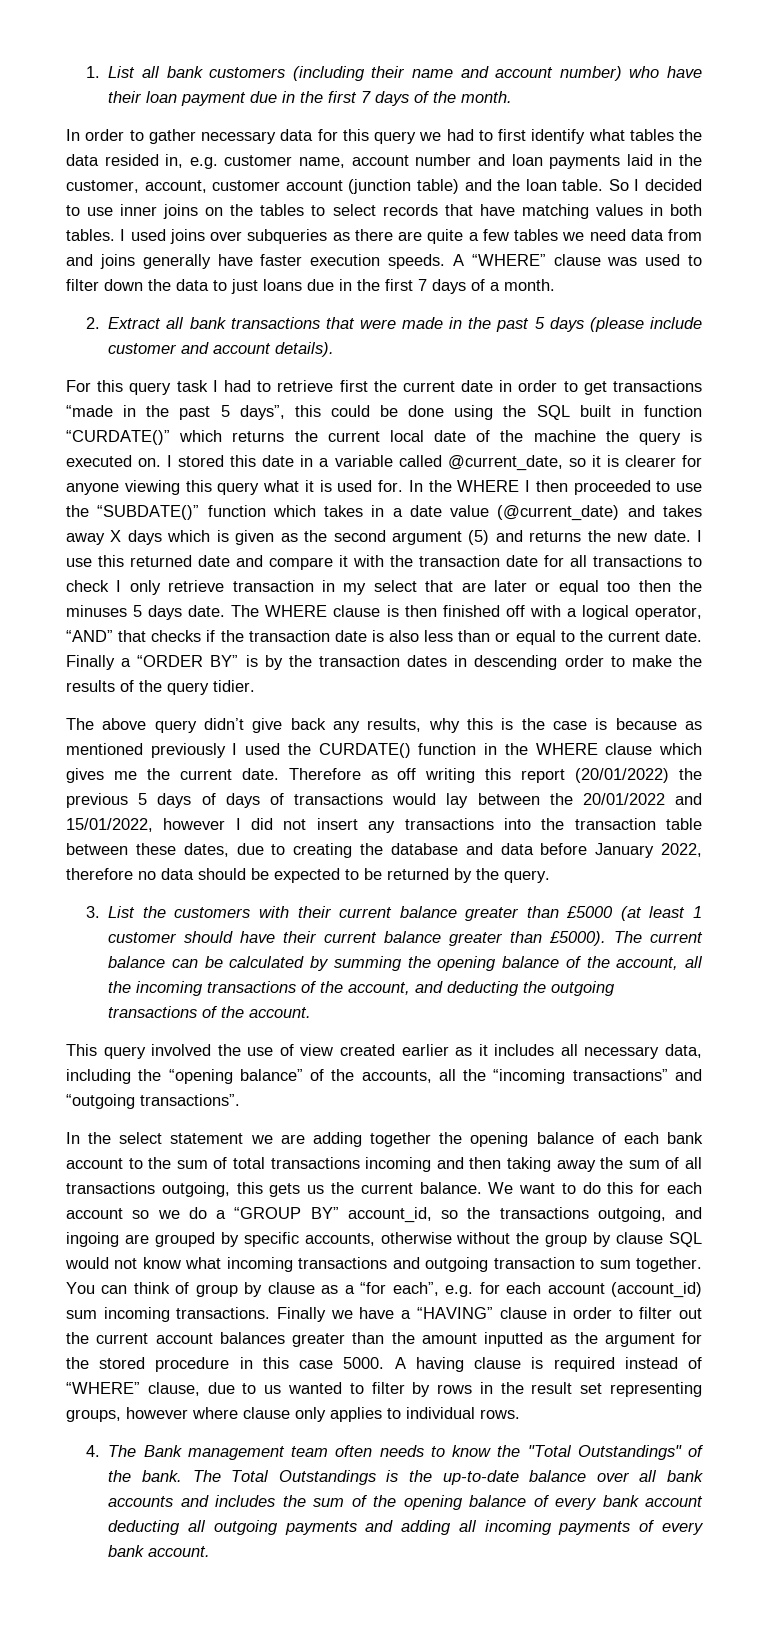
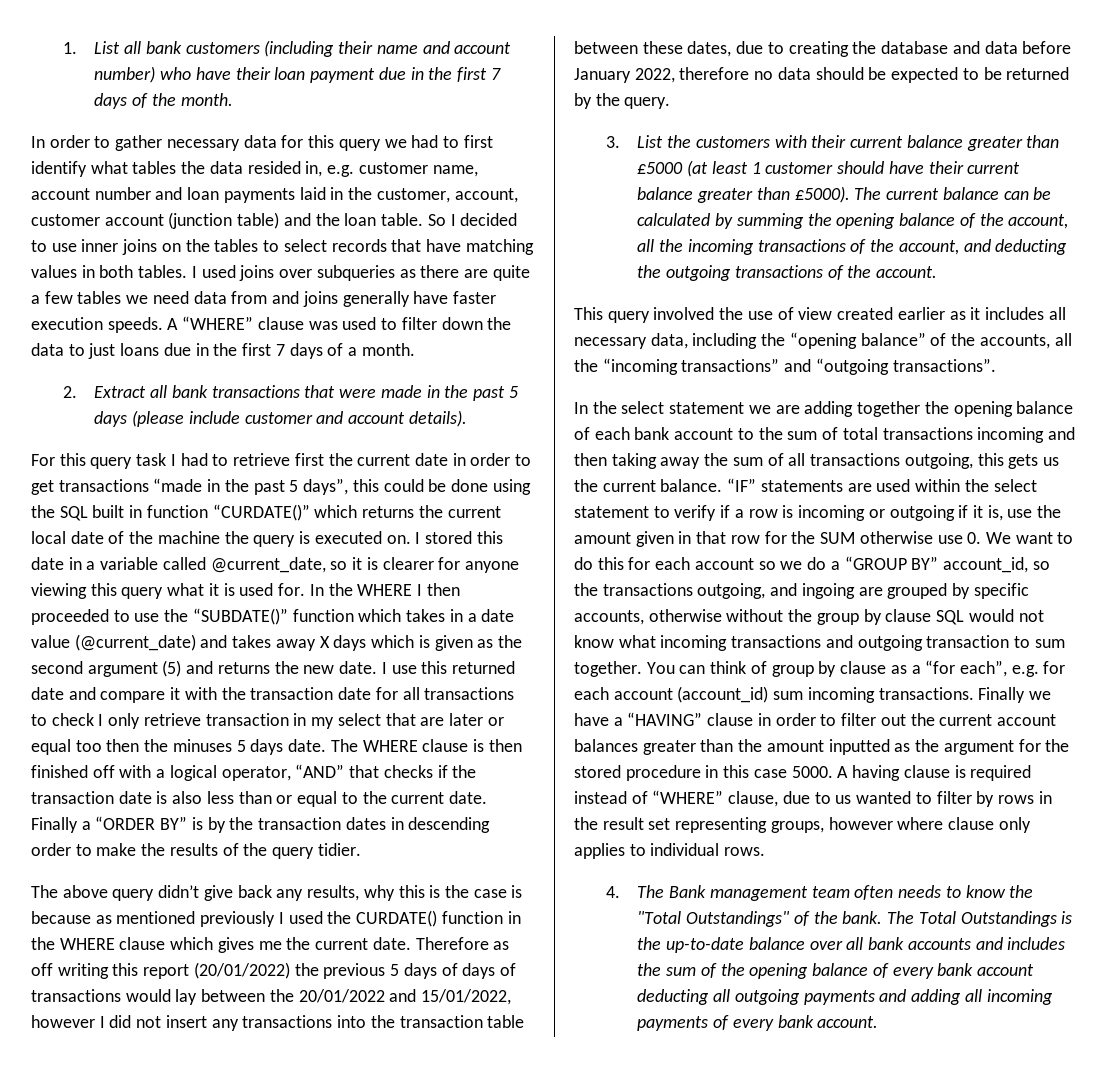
(482, 1188) none -> [727,478,1037,492] [574,505,1062,521] [574,531,982,547] “IF” statements are used within the select statement to verify if a row is incoming or outgoing if it is, use the amount given in that row for the SUM otherwise use 0.

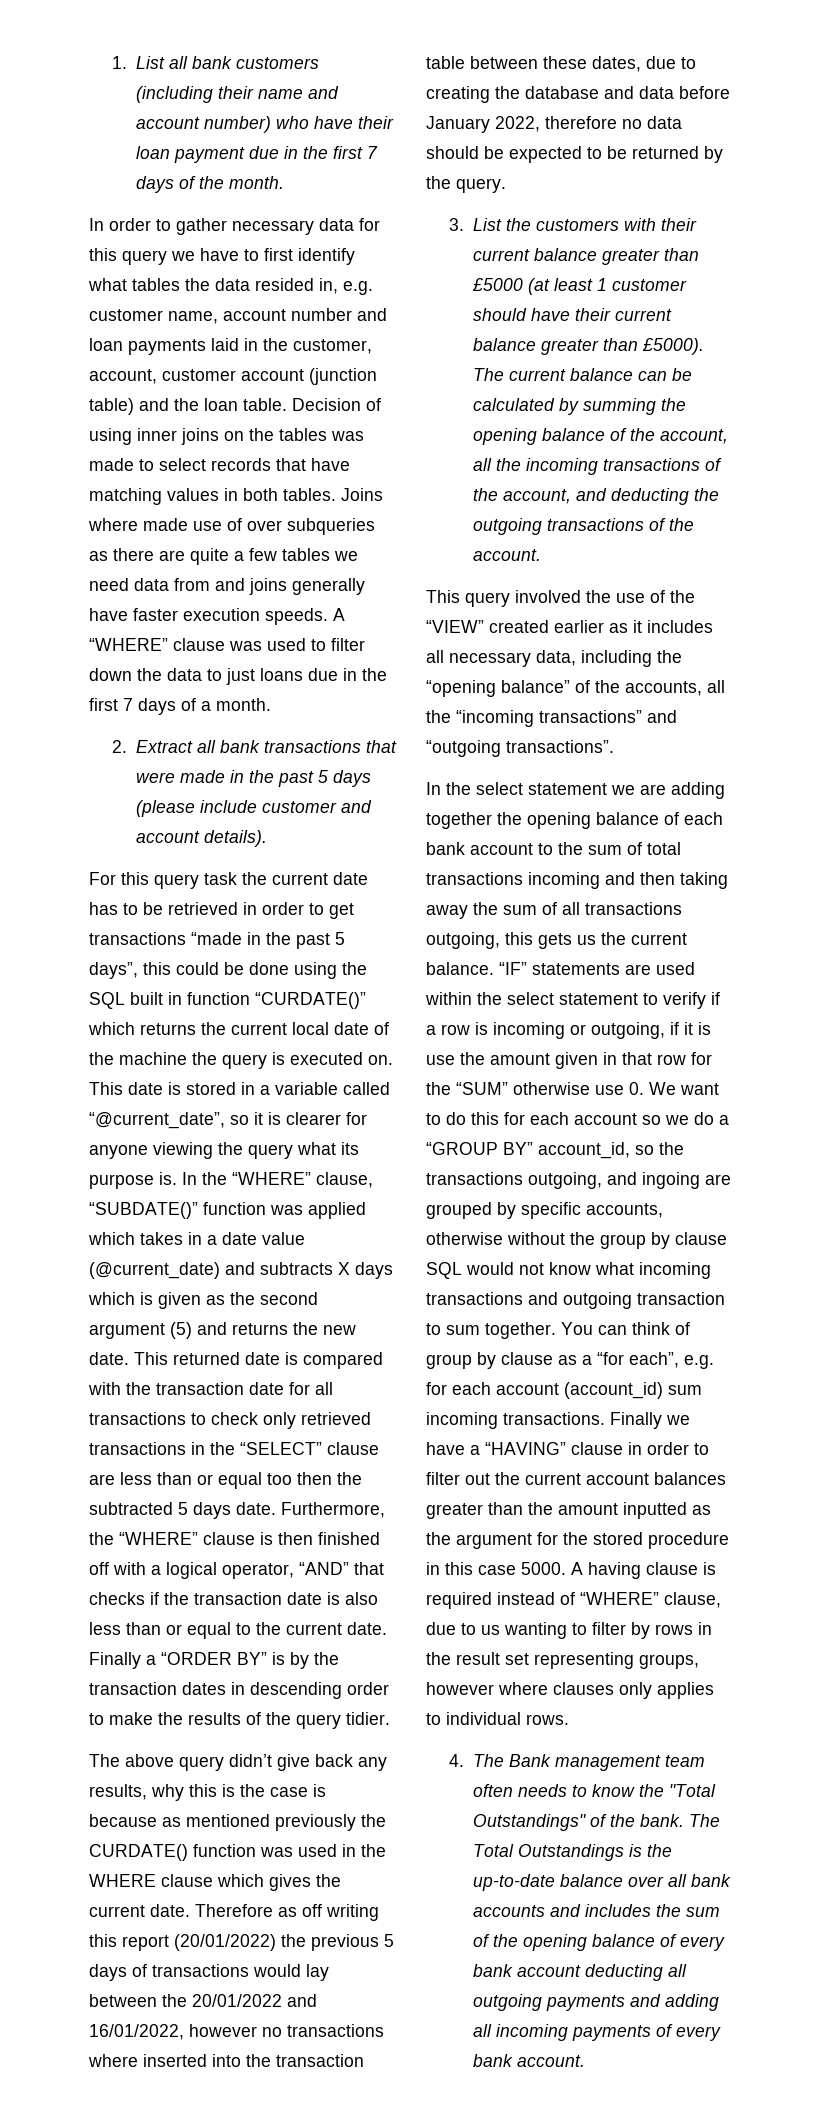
[411,135,439,148] had -> [200,248,239,261] have
[427,213,518,226] [31,240,77,252] So I decided to use -> [292,398,381,411] [89,428,132,445] Decision of using
(259, 245) none -> [331,431,364,441] [89,458,134,471] was made
[191,265,275,281] I used joins -> [341,488,383,501] [88,518,242,531] Joins where made use of
[170,453,448,466] I had to retrieve first the current date -> [242,872,368,885] [89,902,238,915] the current date has to be retrieved
[415,531,503,544] [31,557,64,570] I stored this date -> [89,1082,236,1095] This date is stored
[210,557,326,573] @current_date, -> [89,1112,225,1129] “@current_date”,
[90,583,117,596] this -> [218,1142,243,1155] the
[208,583,460,596] [31,608,354,625] it is used for. In the WHERE I then proceeded to use the “SUBDATE()” function -> [341,1142,359,1155] [89,1172,373,1189] [89,1202,366,1219] its purpose is. In the “WHERE” clause, “SUBDATE()” function was applied
[232,635,316,651] takes away -> [260,1262,333,1275] subtracts
[381,661,515,674] [31,687,181,703] I use this returned date and compare it -> [134,1352,383,1369] This returned date is compared
[98,713,483,729] I only retrieve transaction in my select that are later -> [263,1412,371,1429] [89,1442,379,1455] [89,1472,192,1485] only retrieved transactions in the “SELECT” clause are less than
[172,739,232,752] minuses -> [89,1502,173,1515] subtracted
[330,739,418,752] The WHERE -> [281,1502,385,1518] [89,1532,198,1545] Furthermore, the “WHERE”
[278,911,323,924] I used -> (356, 1822) none
(503, 917) none -> [260,1844,337,1857] was used
[258,941,282,950] me -> (311, 1882) none
[462,963,516,979] days of -> (147, 1970) none
[421,989,512,1005] [31,1015,333,1031] 15/01/2022, however I did not insert any transactions -> [89,2024,384,2040] [88,2054,207,2067] 16/01/2022, however no transactions where inserted
[798,307,833,320] view -> [670,590,695,603] [426,620,484,633] the “VIEW”
[889,505,955,521] outgoing -> [591,1022,665,1039] outgoing,
[987,505,1003,521] is, -> [698,1022,711,1035] is
[820,532,856,544] SUM -> [456,1082,508,1095] “SUM”
[856,791,912,804] wanted -> [504,1622,567,1639] wanting
[948,817,995,830] clause -> [553,1682,614,1695] clauses

